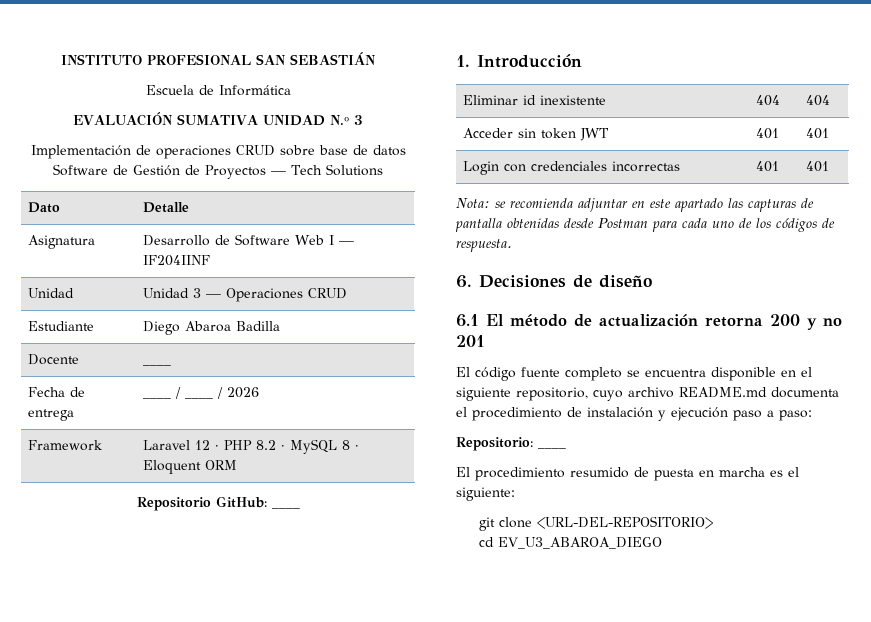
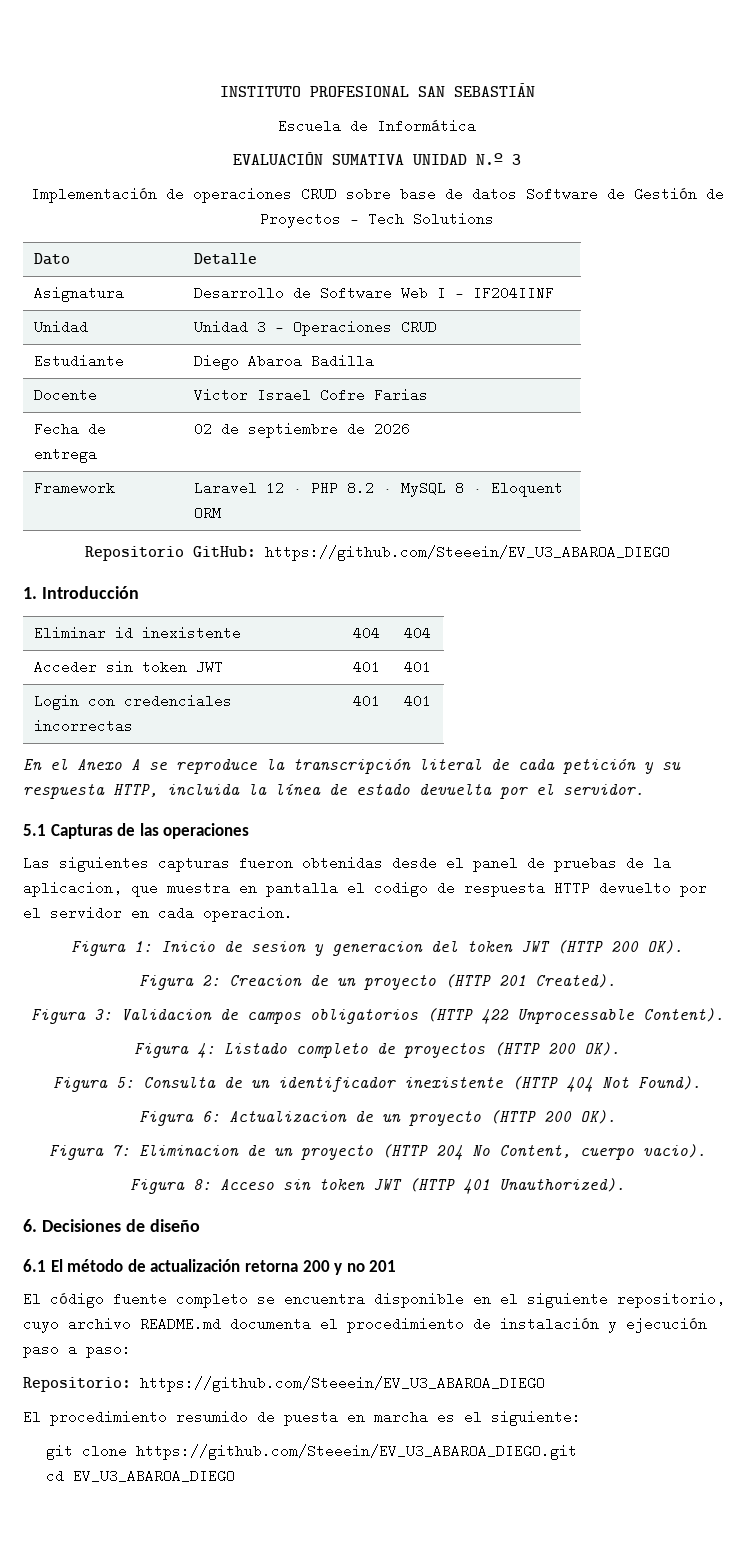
[143,364,172,366] ____ -> [194,388,429,402] Victor Israel Cofre Farias
[143,387,224,399] ____ / ____ / -> [194,422,366,438] 02 de septiembre de
[271,507,300,509] ____ -> [264,545,670,561] https://github.com/Steeein/EV_U3_ABAROA_DIEGO
[456,198,814,212] [455,218,835,232] [456,239,512,252] Nota: se recomienda adjuntar en este apartado las capturas de pantalla obtenidas desde Postman para cada uno de los códigos de respuesta. -> [23,758,681,774] [23,783,644,799] [23,823,250,839] [23,856,671,872] [23,881,707,897] [23,906,293,922] [71,940,683,956] [138,974,616,990] [30,1008,724,1024] [134,1042,620,1058] [53,1076,701,1092] [138,1110,616,1126] [48,1144,706,1160] [129,1178,625,1194] En el Anexo A se reproduce la transcripción literal de cada petición y su respuesta HTTP, incluida la línea de estado devuelta por el servidor. // 5.1 Capturas de las operaciones // Las siguientes capturas fueron obtenidas desde el panel de pruebas de la aplicacion, que muestra en pantalla el codigo de respuesta HTTP devuelto por el servidor en cada operacion. // Figura 1: Inicio de sesion y generacion del token JWT (HTTP 200 OK). // Figura 2: Creacion de un proyecto (HTTP 201 Created). // Figura 3: Validacion de campos obligatorios (HTTP 422 Unprocessable Content). // Figura 4: Listado completo de proyectos (HTTP 200 OK). // Figura 5: Consulta de un identificador inexistente (HTTP 404 Not Found). // Figura 6: Actualizacion de un proyecto (HTTP 200 OK). // Figura 7: Eliminacion de un proyecto (HTTP 204 No Content, cuerpo vacio). // Figura 8: Acceso sin token JWT (HTTP 401 Unauthorized).
[538,447,566,449] ____ -> [140,1376,545,1392] https://github.com/Steeein/EV_U3_ABAROA_DIEGO
[537,516,714,529] <URL-DEL-REPOSITORIO> -> [136,1444,578,1460] https://github.com/Steeein/EV_U3_ABAROA_DIEGO.git

